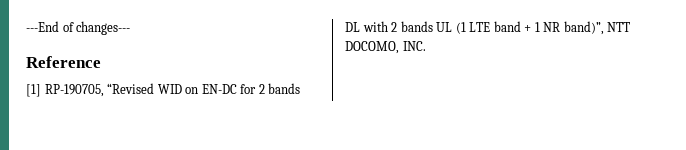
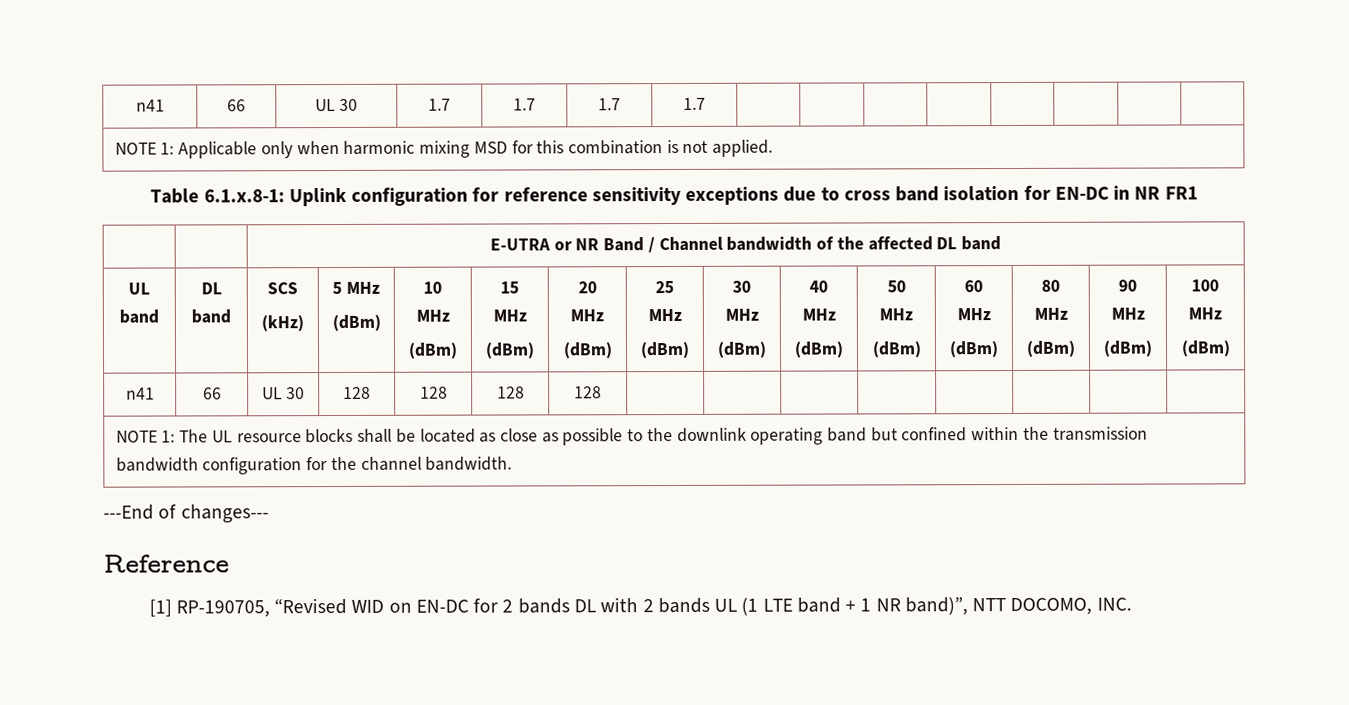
(26, 26) none -> [135,99,165,112] [227,99,246,112] [314,98,359,112] [428,98,451,111] [513,98,536,111] [598,98,621,111] [683,97,706,110] [114,139,774,159] [150,184,1198,207] [490,236,1001,254] [128,282,150,295] [119,309,159,324] [200,282,222,295] [191,309,231,324] [267,282,298,295] [261,315,304,332] [332,281,380,295] [331,314,381,332] [423,281,442,294] [415,309,450,322] [408,342,458,359] [500,281,519,294] [492,309,527,322] [485,342,535,359] [577,281,597,294] [570,309,604,322] [562,342,613,359] [655,281,674,294] [647,308,682,322] [640,341,690,359] [732,280,751,293] [724,308,759,321] [717,341,767,358] [809,280,828,293] [801,308,836,321] [794,341,844,358] [886,280,906,293] [879,308,913,321] [871,341,922,358] [964,280,983,293] [956,308,991,321] [949,341,999,358] [1041,279,1060,292] [1033,307,1068,320] [1026,340,1076,357] [1118,279,1137,292] [1110,307,1145,320] [1103,340,1153,357] [1191,279,1219,292] [1188,307,1222,320] [1180,340,1231,357] [125,387,155,400] [202,387,222,400] [261,387,306,400] [343,386,371,399] [419,386,448,399] [496,386,525,399] [574,386,602,399] [115,426,1148,446] [115,456,513,475] n41 | 66 | UL 30 | 1.7 | 1.7 | 1.7 | 1.7 | | | | | | | | // NOTE 1: Applicable only when harmonic mixing MSD for this combination is not applied. // Table 6.1.x.8-1: Uplink configuration for reference sensitivity exceptions due to cross band isolation for EN-DC in NR FR1 // | | E-UTRA or NR Band / Channel bandwidth of the affected DL band // UL band | DL band | SCS // (kHz) | 5 MHz // (dBm) | 10 MHz // (dBm) | 15 MHz // (dBm) | 20 MHz // (dBm) | 25 MHz // (dBm) | 30 MHz // (dBm) | 40 MHz // (dBm) | 50 MHz // (dBm) | 60 MHz // (dBm) | 80 MHz // (dBm) | 90 MHz // (dBm) | 100 MHz // (dBm) // n41 | 66 | UL 30 | 128 | 128 | 128 | 128 | | | | | | | | // NOTE 1: The UL resource blocks shall be located as close as possible to the downlink operating band but confined within the transmission bandwidth configuration for the channel bandwidth. //

